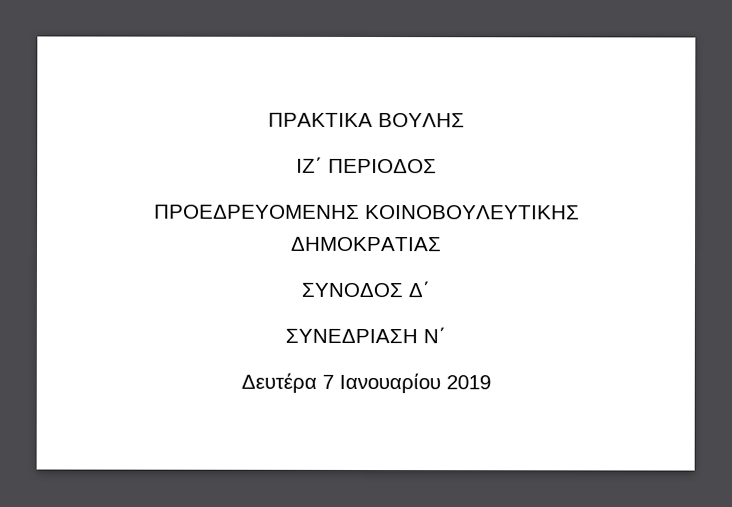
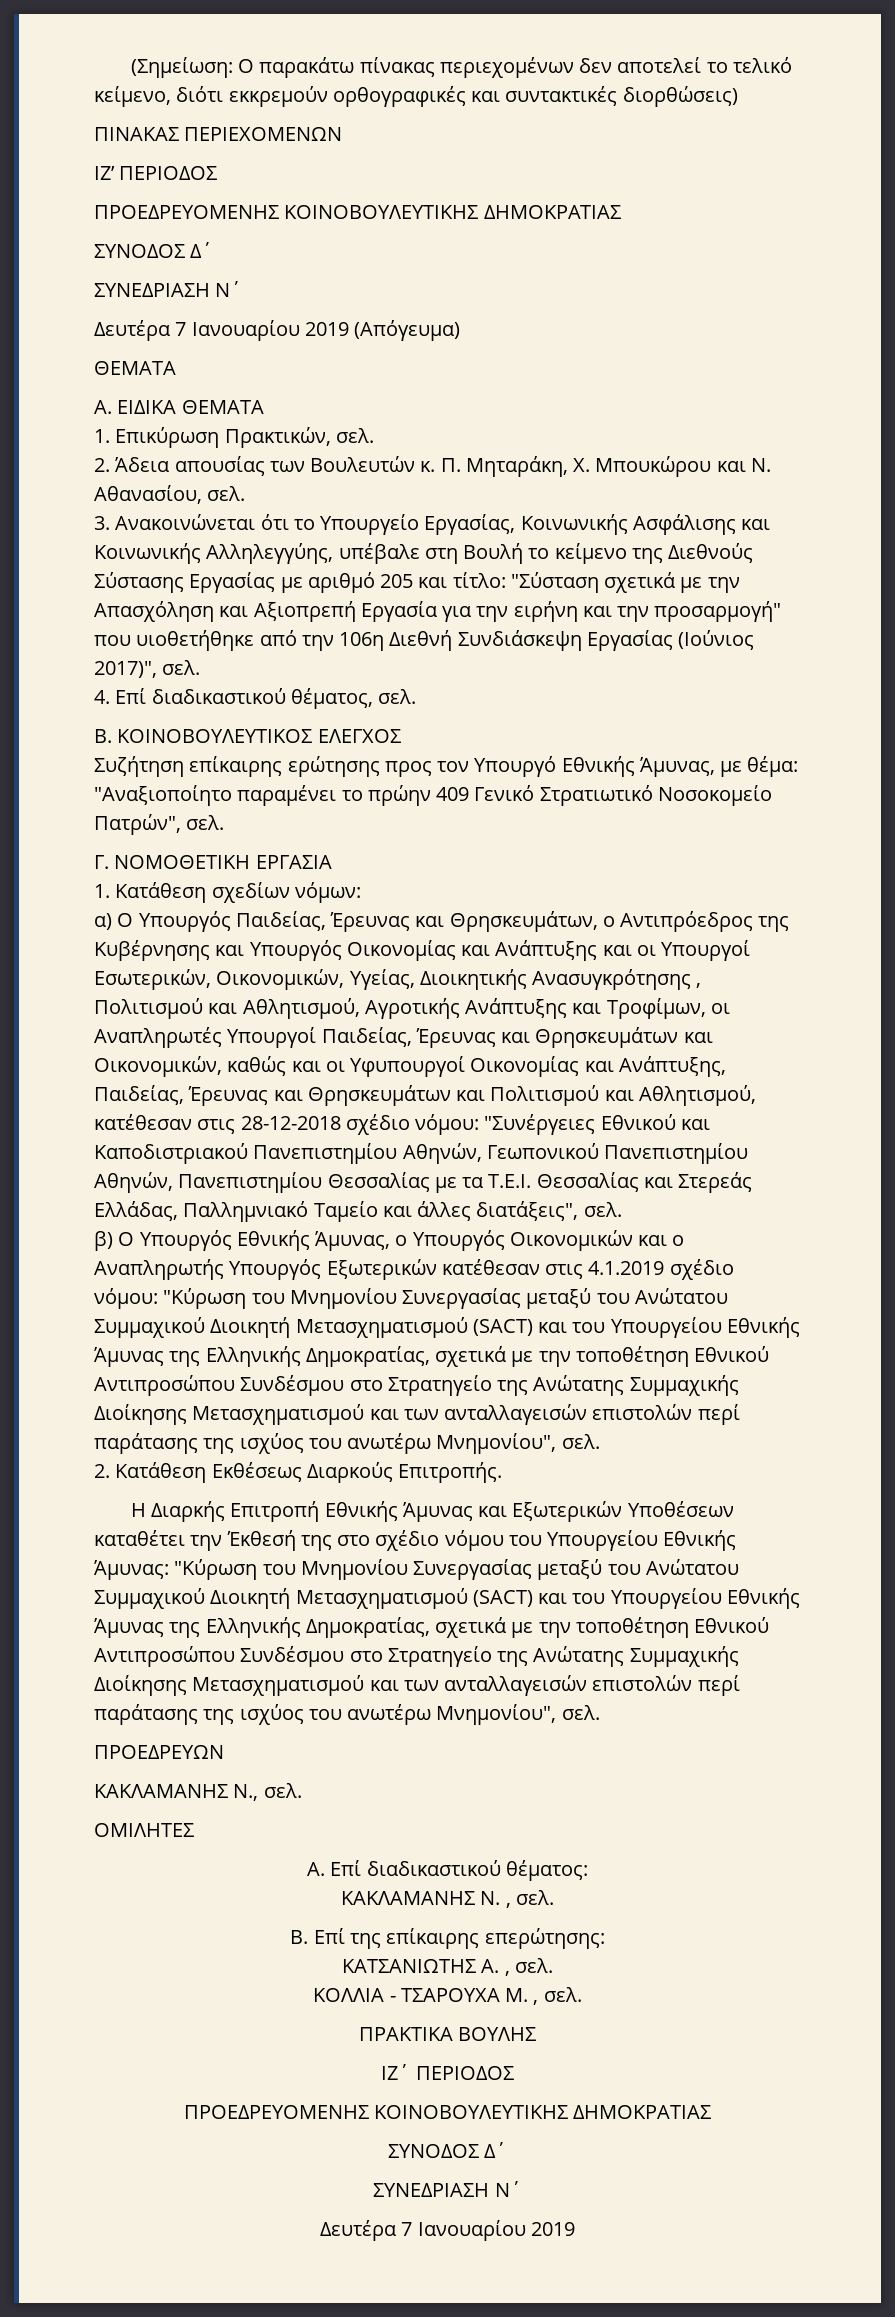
(268, 120) none -> [130,57,792,78] [94,86,738,107] [94,127,343,141] [94,166,218,180] [94,205,622,219] [94,242,214,258] [94,281,243,297] [94,320,461,341] [94,361,176,375] [94,400,264,414] [94,427,374,448] [94,456,771,477] [94,485,246,504] [94,514,771,535] [94,543,754,564] [94,572,740,593] [94,601,782,622] [94,630,755,651] [94,660,201,678] [94,688,417,709] [94,729,401,743] [94,756,799,777] [94,785,772,806] [94,814,225,835] [94,855,332,869] [94,882,361,903] [94,911,790,932] [94,940,751,961] [94,969,702,990] [94,998,730,1019] [94,1027,713,1048] [94,1056,726,1077] [94,1085,756,1106] [94,1114,710,1135] [94,1143,749,1164] [94,1172,753,1193] [94,1201,622,1222] [94,1230,685,1251] [94,1259,734,1280] [94,1288,728,1309] [94,1317,800,1338] [94,1346,770,1367] [94,1375,739,1396] [94,1404,740,1425] [94,1433,600,1454] [94,1462,503,1483] [130,1501,734,1522] [94,1530,737,1551] [94,1559,739,1580] [94,1588,800,1609] [94,1617,770,1638] [94,1646,739,1667] [94,1675,740,1696] [94,1704,600,1725] [94,1745,224,1759] [94,1783,302,1801] [94,1823,194,1837] [307,1860,588,1881] [341,1890,554,1908] [290,1928,605,1949] [342,1958,553,1976] [313,1987,582,2005] (Σημείωση: Ο παρακάτω πίνακας περιεχομένων δεν αποτελεί το τελικό κείμενο, διότι εκκρεμούν ορθογραφικές και συντακτικές διορθώσεις) // ΠΙΝΑΚΑΣ ΠΕΡΙΕΧΟΜΕΝΩΝ // ΙΖ’ ΠΕΡΙΟΔΟΣ // ΠΡΟΕΔΡΕΥΟΜΕΝΗΣ ΚΟΙΝΟΒΟΥΛΕΥΤΙΚΗΣ ΔΗΜΟΚΡΑΤΙΑΣ // ΣΥΝΟΔΟΣ Δ΄ // ΣΥΝΕΔΡΙΑΣΗ Ν΄ // Δευτέρα 7 Ιανουαρίου 2019 (Απόγευμα) // ΘΕΜΑΤΑ // Α. ΕΙΔΙΚΑ ΘΕΜΑΤΑ // 1. Επικύρωση Πρακτικών, σελ. // 2. Άδεια απουσίας των Βουλευτών κ. Π. Μηταράκη, Χ. Μπουκώρου και Ν. Αθανασίου, σελ. // 3. Ανακοινώνεται ότι το Υπουργείο Εργασίας, Κοινωνικής Ασφάλισης και Κοινωνικής Αλληλεγγύης, υπέβαλε στη Βουλή το κείμενο της Διεθνούς Σύστασης Εργασίας με αριθμό 205 και τίτλο: "Σύσταση σχετικά με την Απασχόληση και Αξιοπρεπή Εργασία για την ειρήνη και την προσαρμογή" που υιοθετήθηκε από την 106η Διεθνή Συνδιάσκεψη Εργασίας (Ιούνιος 2017)", σελ. // 4. Επί διαδικαστικού θέματος, σελ. // Β. ΚΟΙΝΟΒΟΥΛΕΥΤΙΚΟΣ ΕΛΕΓΧΟΣ // Συζήτηση επίκαιρης ερώτησης προς τον Υπουργό Εθνικής Άμυνας, με θέμα: "Αναξιοποίητο παραμένει το πρώην 409 Γενικό Στρατιωτικό Νοσοκομείο Πατρών", σελ. // Γ. ΝΟΜΟΘΕΤΙΚΗ ΕΡΓΑΣΙΑ // 1. Κατάθεση σχεδίων νόμων: // α) Ο Υπουργός Παιδείας, Έρευνας και Θρησκευμάτων, ο Αντιπρόεδρος της Κυβέρνησης και Υπουργός Οικονομίας και Ανάπτυξης και οι Υπουργοί Εσωτερικών, Οικονομικών, Υγείας, Διοικητικής Ανασυγκρότησης , Πολιτισμού και Αθλητισμού, Αγροτικής Ανάπτυξης και Τροφίμων, οι Αναπληρωτές Υπουργοί Παιδείας, Έρευνας και Θρησκευμάτων και Οικονομικών, καθώς και οι Υφυπουργοί Οικονομίας και Ανάπτυξης, Παιδείας, Έρευνας και Θρησκευμάτων και Πολιτισμού και Αθλητισμού, κατέθεσαν στις 28-12-2018 σχέδιο νόμου: "Συνέργειες Εθνικού και Καποδιστριακού Πανεπιστημίου Αθηνών, Γεωπονικού Πανεπιστημίου Αθηνών, Πανεπιστημίου Θεσσαλίας με τα Τ.Ε.Ι. Θεσσαλίας και Στερεάς Ελλάδας, Παλλημνιακό Ταμείο και άλλες διατάξεις", σελ. // β) Ο Υπουργός Εθνικής Άμυνας, ο Υπουργός Οικονομικών και ο Αναπληρωτής Υπουργός Εξωτερικών κατέθεσαν στις 4.1.2019 σχέδιο νόμου: "Κύρωση του Μνημονίου Συνεργασίας μεταξύ του Ανώτατου Συμμαχικού Διοικητή Μετασχηματισμού (SACT) και του Υπουργείου Εθνικής Άμυνας της Ελληνικής Δημοκρατίας, σχετικά με την τοποθέτηση Εθνικού Αντιπροσώπου Συνδέσμου στο Στρατηγείο της Ανώτατης Συμμαχικής Διοίκησης Μετασχηματισμού και των ανταλλαγεισών επιστολών περί παράτασης της ισχύος του ανωτέρω Μνημονίου", σελ. // 2. Κατάθεση Εκθέσεως Διαρκούς Επιτροπής. // Η Διαρκής Επιτροπή Εθνικής Άμυνας και Εξωτερικών Υποθέσεων καταθέτει την Έκθεσή της στο σχέδιο νόμου του Υπουργείου Εθνικής Άμυνας: "Κύρωση του Μνημονίου Συνεργασίας μεταξύ του Ανώτατου Συμμαχικού Διοικητή Μετασχηματισμού (SACT) και του Υπουργείου Εθνικής Άμυνας της Ελληνικής Δημοκρατίας, σχετικά με την τοποθέτηση Εθνικού Αντιπροσώπου Συνδέσμου στο Στρατηγείο της Ανώτατης Συμμαχικής Διοίκησης Μετασχηματισμού και των ανταλλαγεισών επιστολών περί παράτασης της ισχύος του ανωτέρω Μνημονίου", σελ. // ΠΡΟΕΔΡΕΥΩΝ // ΚΑΚΛΑΜΑΝΗΣ Ν., σελ. // ΟΜΙΛΗΤΕΣ // Α. Επί διαδικαστικού θέματος: // ΚΑΚΛΑΜΑΝΗΣ Ν. , σελ. // Β. Επί της επίκαιρης επερώτησης: // ΚΑΤΣΑΝΙΩΤΗΣ Α. , σελ. // ΚΟΛΛΙΑ - ΤΣΑΡΟΥΧΑ Μ. , σελ. //

